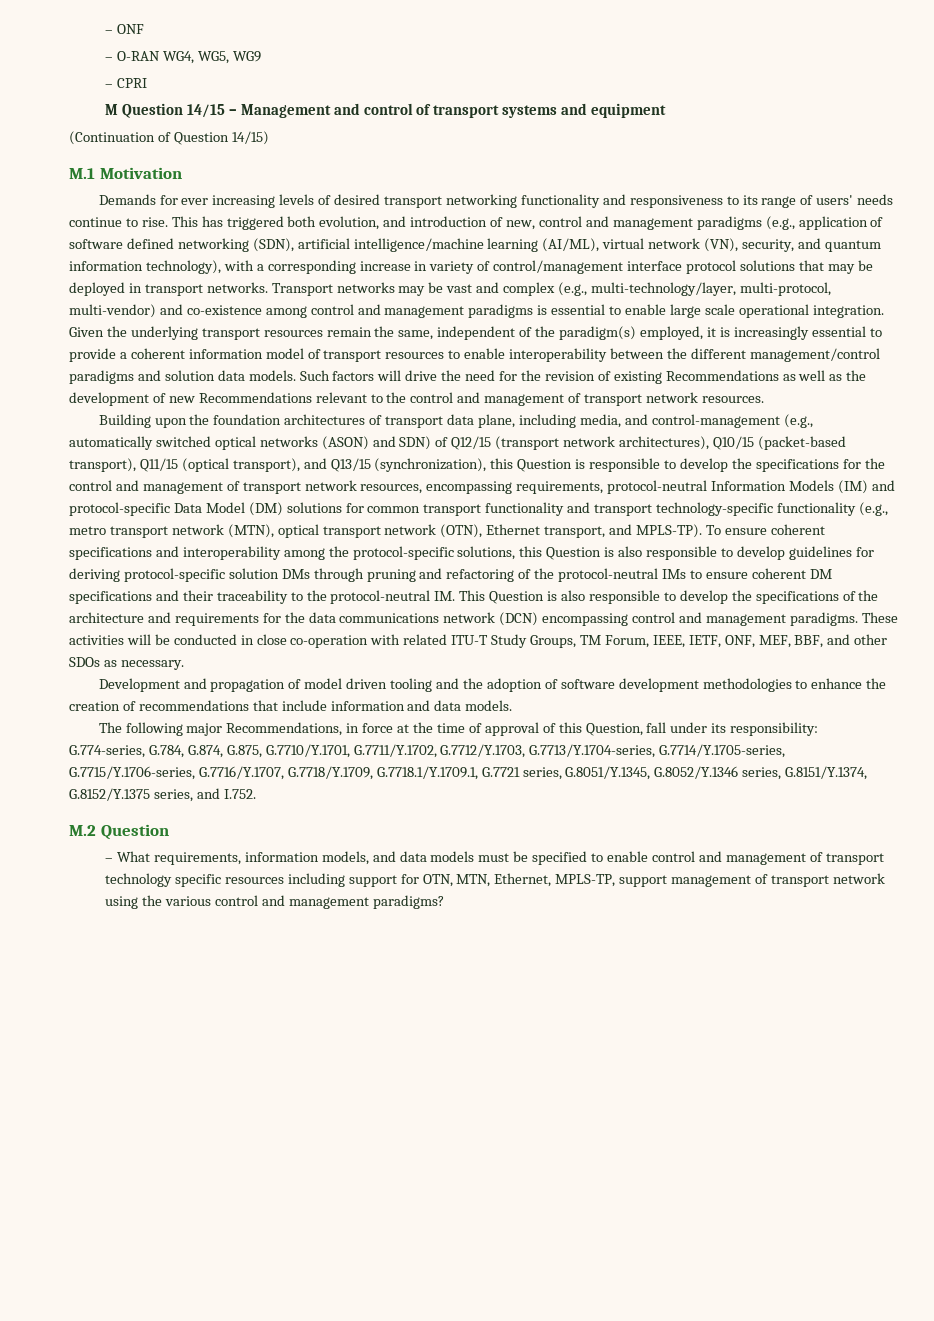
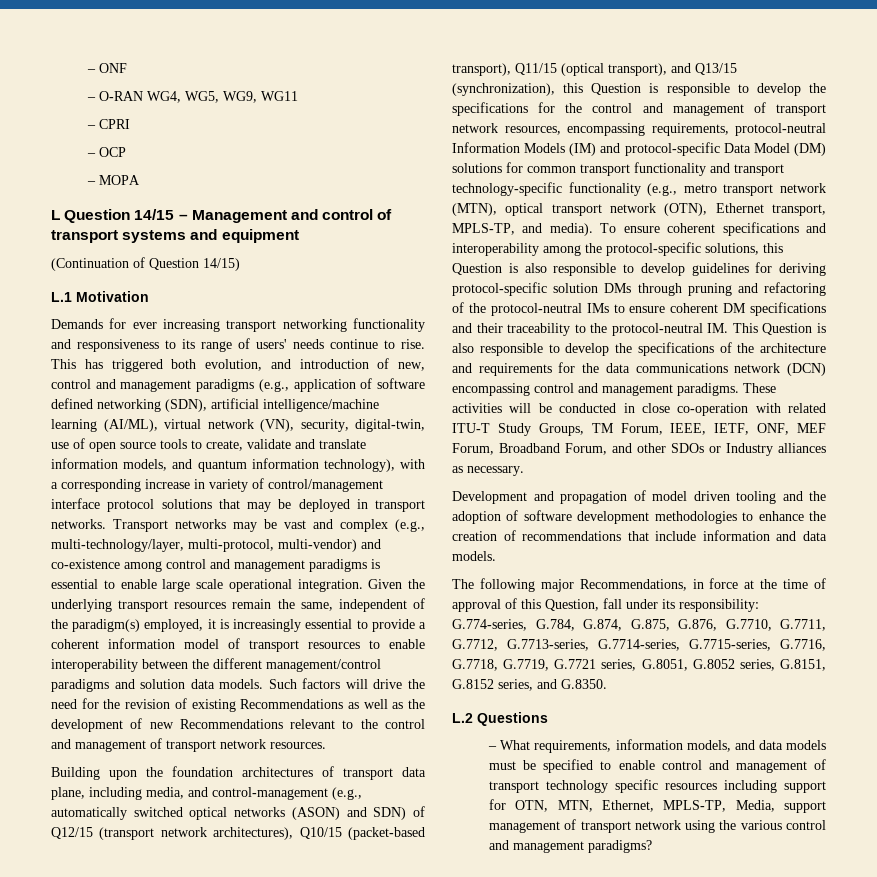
[232,51,261,62] WG9 -> [223,91,299,103] WG9, WG11
[105,104,119,115] M -> [87,147,127,157] [87,175,141,185] [51,210,60,220] – OCP // – MOPA // L
[69,168,95,179] M.1 -> [51,292,72,302] L.1
[279,194,381,205] levels of desired -> (220, 325) none
(795, 245) none -> [355,419,425,432] [51,438,366,452] [51,458,168,471] digital-twin, use of open source tools to create, validate and translate information models,
[609,524,703,538] and MPLS-TP). -> [452,223,593,236] MPLS-TP, and media).
[758,634,888,648] [69,657,100,667] MEF, BBF, and other SDOs -> [797,423,826,433] [452,443,826,456] MEF Forum, Broadband Forum, and other SDOs or Industry alliances
[265,744,786,758] [69,766,868,780] [69,788,256,802] [69,824,169,840] G.7710/Y.1701, G.7711/Y.1702, G.7712/Y.1703, G.7713/Y.1704-series, G.7714/Y.1705-series, G.7715/Y.1706-series, G.7716/Y.1707, G.7718/Y.1709, G.7718.1/Y.1709.1, G.7721 series, G.8051/Y.1345, G.8052/Y.1346 series, G.8151/Y.1374, G.8152/Y.1375 series, and I.752. // M.2 Question -> [678,619,826,631] [452,639,826,651] [452,659,826,671] [452,679,607,691] [452,712,548,726] G.876, G.7710, G.7711, G.7712, G.7713-series, G.7714-series, G.7715-series, G.7716, G.7718, G.7719, G.7721 series, G.8051, G.8052 series, G.8151, G.8152 series, and G.8350. // L.2 Questions
(616, 880) none -> [735,800,775,812] Media,

